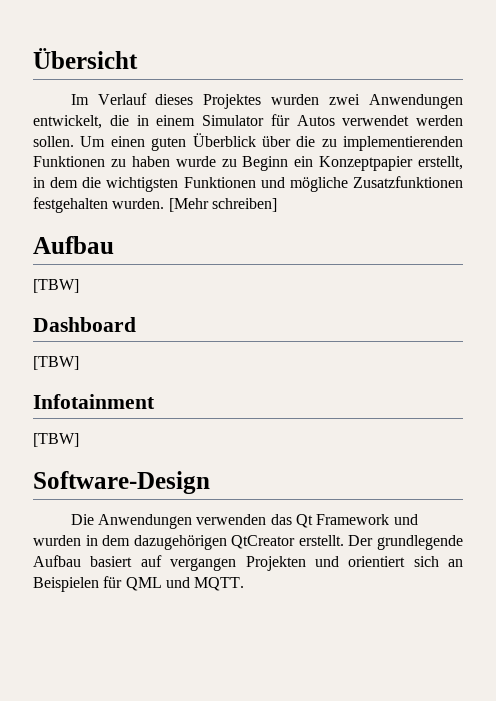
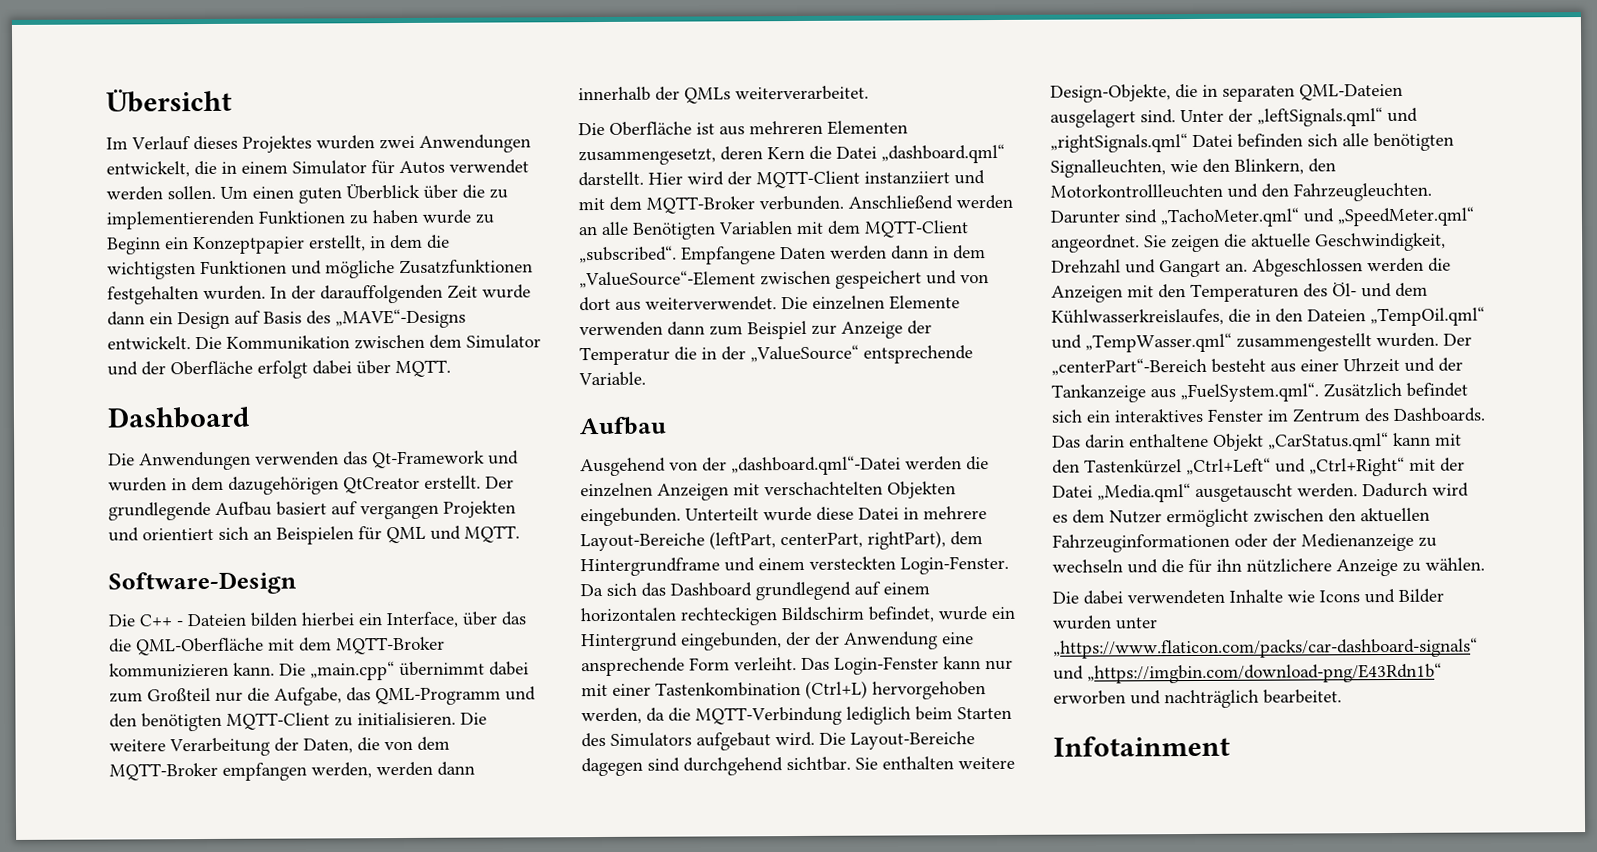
[168,198,277,212] [33,236,114,254] [33,279,79,293] [33,317,136,332] [33,356,79,370] [33,394,155,409] [33,433,79,447] [33,471,210,494] [Mehr schreiben] // Aufbau // [TBW] // Dashboard // [TBW] // Infotainment // [TBW] // Software-Design -> [270,284,531,304] [107,308,466,330] [107,334,541,350] [107,359,451,379] [107,406,250,429] In der darauffolgenden Zeit wurde dann ein Design auf Basis des „MAVE“-Designs entwickelt. Die Kommunikation zwischen dem Simulator und der Oberfläche erfolgt dabei über MQTT. // Dashboard
[295,514,390,528] Qt Framework -> [372,450,485,469] Qt-Framework
(245, 584) none -> [108,571,297,595] [108,611,527,629] [109,636,445,656] [109,661,529,681] [109,686,536,706] [109,711,487,732] [109,736,450,757] [109,761,475,781] [578,85,869,104] [578,120,908,136] [578,143,1005,166] [578,170,985,189] [578,194,1013,214] [578,220,969,240] [579,245,986,265] [579,270,989,289] [579,295,960,312] [579,320,932,340] [579,344,973,366] [578,371,646,387] [579,416,667,436] [580,455,989,477] [580,481,956,501] [580,506,987,527] [580,530,983,552] [580,555,1009,577] [580,581,930,601] [580,606,1015,626] [581,631,974,652] [581,656,1013,677] [581,680,986,700] [581,706,1012,726] [581,731,975,751] [581,756,1015,777] [1050,83,1403,103] [1050,107,1418,128] [1050,132,1454,153] [1050,158,1336,178] [1050,182,1432,202] [1050,206,1474,228] [1051,232,1446,253] [1051,257,1451,278] [1051,282,1428,303] [1051,306,1485,327] [1051,332,1472,353] [1051,357,1463,376] [1051,382,1468,403] [1051,407,1485,423] [1052,432,1462,452] [1052,456,1465,477] [1052,482,1469,503] [1052,507,1430,528] [1052,532,1437,553] [1052,557,1485,577] [1052,588,1444,605] [1052,615,1158,630] [1053,637,1478,659] [1053,662,1442,684] [1053,689,1342,709] [1053,735,1230,757] // Software-Design // Die C++ - Dateien bilden hierbei ein Interface, über das die QML-Oberfläche mit dem MQTT-Broker kommunizieren kann. Die „main.cpp“ übernimmt dabei zum Großteil nur die Aufgabe, das QML-Programm und den benötigten MQTT-Client zu initialisieren. Die weitere Verarbeitung der Daten, die von dem MQTT-Broker empfangen werden, werden dann innerhalb der QMLs weiterverarbeitet. // Die Oberfläche ist aus mehreren Elementen zusammengesetzt, deren Kern die Datei „dashboard.qml“ darstellt. Hier wird der MQTT-Client instanziiert und mit dem MQTT-Broker verbunden. Anschließend werden an alle Benötigten Variablen mit dem MQTT-Client „subscribed“. Empfangene Daten werden dann in dem „ValueSource“-Element zwischen gespeichert und von dort aus weiterverwendet. Die einzelnen Elemente verwenden dann zum Beispiel zur Anzeige der Temperatur die in der „ValueSource“ entsprechende Variable. // Aufbau // Ausgehend von der „dashboard.qml“-Datei werden die einzelnen Anzeigen mit verschachtelten Objekten eingebunden. Unterteilt wurde diese Datei in mehrere Layout-Bereiche (leftPart, centerPart, rightPart), dem Hintergrundframe und einem versteckten Login-Fenster. Da sich das Dashboard grundlegend auf einem horizontalen rechteckigen Bildschirm befindet, wurde ein Hintergrund eingebunden, der der Anwendung eine ansprechende Form verleiht. Das Login-Fenster kann nur mit einer Tastenkombination (Ctrl+L) hervorgehoben werden, da die MQTT-Verbindung lediglich beim Starten des Simulators aufgebaut wird. Die Layout-Bereiche dagegen sind durchgehend sichtbar. Sie enthalten weitere Design-Objekte, die in separaten QML-Dateien ausgelagert sind. Unter der „leftSignals.qml“ und „rightSignals.qml“ Datei befinden sich alle benötigten Signalleuchten, wie den Blinkern, den Motorkontrollleuchten und den Fahrzeugleuchten. Darunter sind „TachoMeter.qml“ und „SpeedMeter.qml“ angeordnet. Sie zeigen die aktuelle Geschwindigkeit, Drehzahl und Gangart an. Abgeschlossen werden die Anzeigen mit den Temperaturen des Öl- und dem Kühlwasserkreislaufes, die in den Dateien „TempOil.qml“ und „TempWasser.qml“ zusammengestellt wurden. Der „centerPart“-Bereich besteht aus einer Uhrzeit und der Tankanzeige aus „FuelSystem.qml“. Zusätzlich befindet sich ein interaktives Fenster im Zentrum des Dashboards. Das darin enthaltene Objekt „CarStatus.qml“ kann mit den Tastenkürzel „Ctrl+Left“ und „Ctrl+Right“ mit der Datei „Media.qml“ ausgetauscht werden. Dadurch wird es dem Nutzer ermöglicht zwischen den aktuellen Fahrzeuginformationen oder der Medienanzeige zu wechseln und die für ihn nützlichere Anzeige zu wählen. // Die dabei verwendeten Inhalte wie Icons und Bilder wurden unter „https://www.flaticon.com/packs/car-dashboard-signals“ und „https://imgbin.com/download-png/E43Rdn1b“ erworben und nachträglich bearbeitet. // Infotainment

